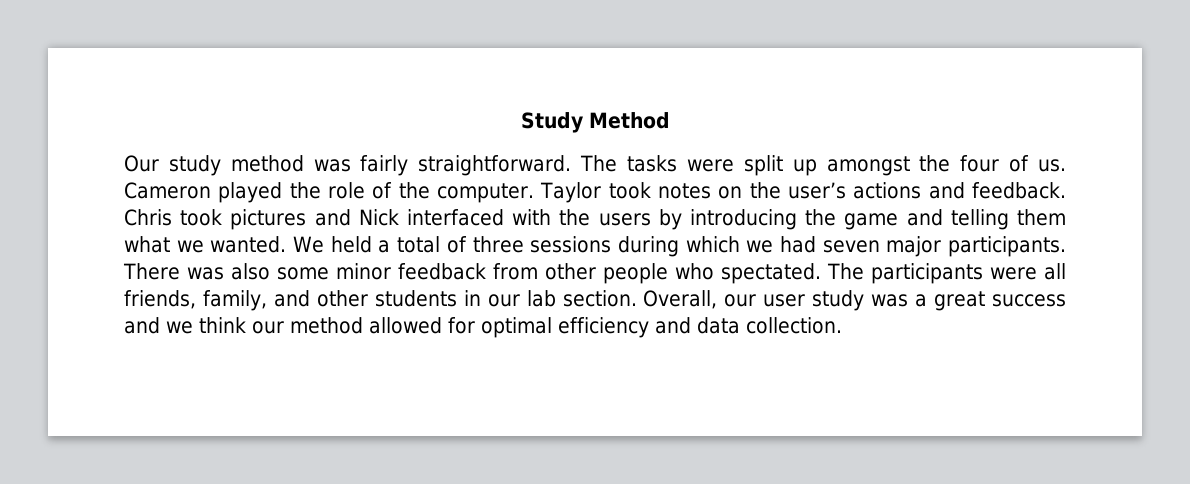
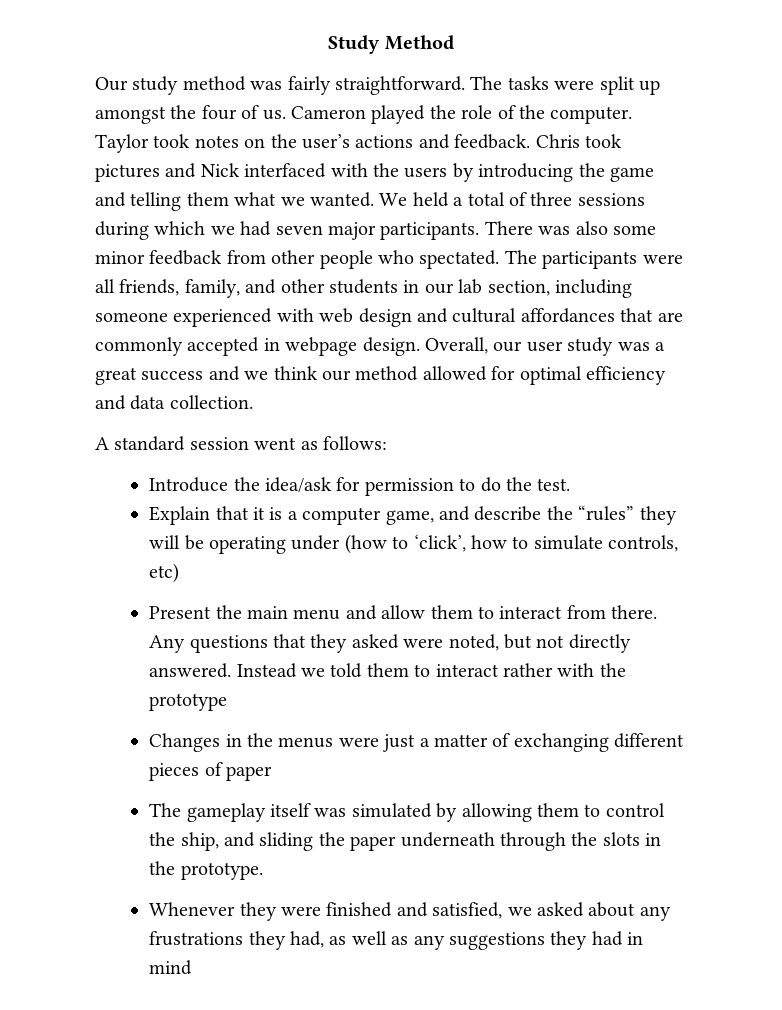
[562,290,637,307] section. -> [487,279,632,298] [95,308,683,327] [95,337,420,356] section, including someone experienced with web design and cultural affordances that are commonly accepted in webpage design.
(842, 325) none -> [95,436,387,451] [149,477,571,496] [149,505,677,525] [149,534,679,554] [149,563,180,583] [149,605,658,620] [149,634,631,653] [149,663,626,678] [149,693,228,711] [149,733,685,752] [149,762,273,781] [149,803,665,822] [149,832,662,851] [149,861,263,880] [149,902,671,921] [149,931,644,950] [149,960,193,975] // A standard session went as follows: // Introduce the idea/ask for permission to do the test. // Explain that it is a computer game, and describe the “rules” they will be operating under (how to ‘click’, how to simulate controls, etc) // Present the main menu and allow them to interact from there. Any questions that they asked were noted, but not directly answered. Instead we told them to interact rather with the prototype // Changes in the menus were just a matter of exchanging different pieces of paper // The gameplay itself was simulated by allowing them to control the ship, and sliding the paper underneath through the slots in the prototype. // Whenever they were finished and satisfied, we asked about any frustrations they had, as well as any suggestions they had in mind

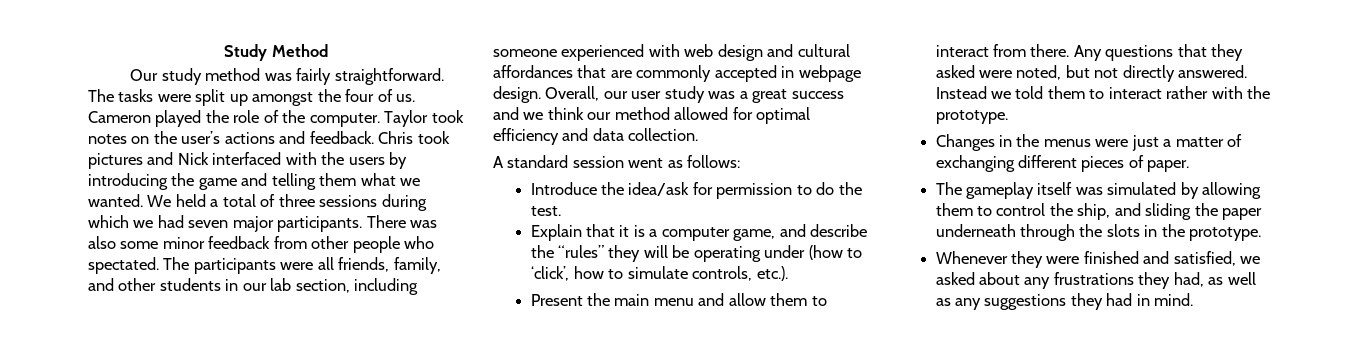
[149,563,180,583] etc) -> [756,266,788,281] etc.).
[149,693,228,711] prototype -> [935,110,1008,124] prototype.
[226,766,273,781] paper -> [1147,160,1190,172] paper.
[149,960,193,975] mind -> [1154,293,1194,306] mind.

